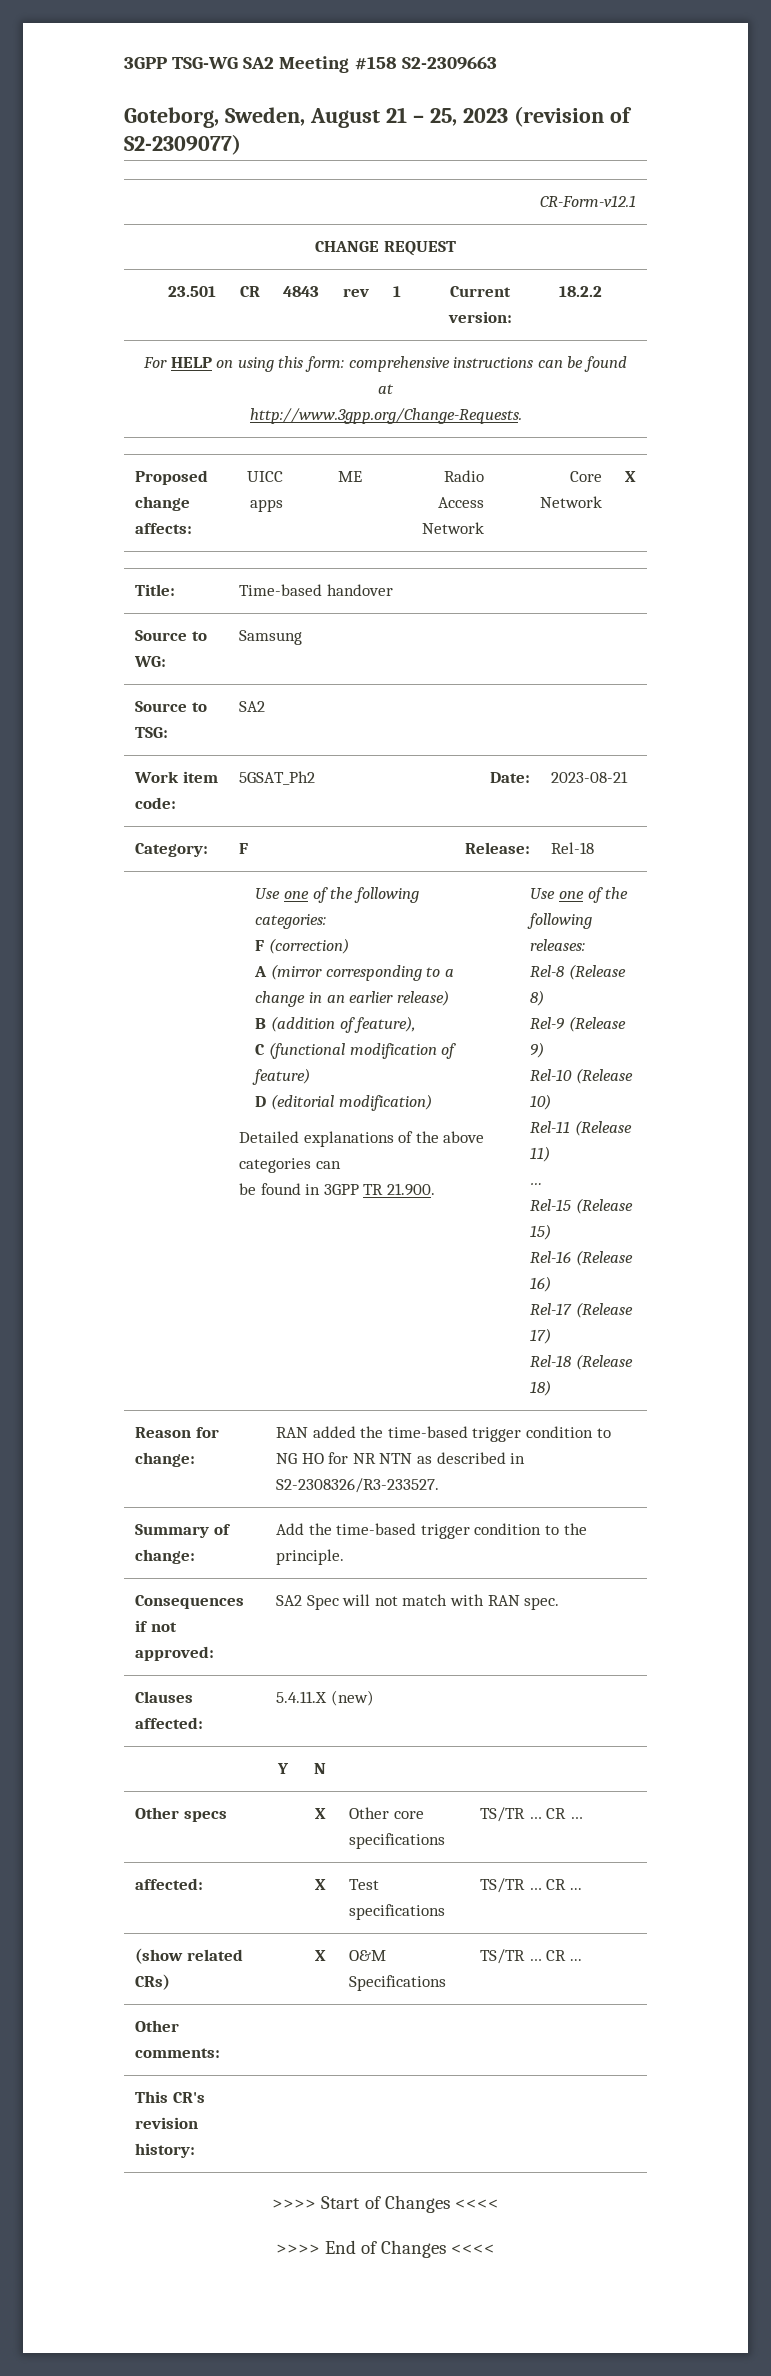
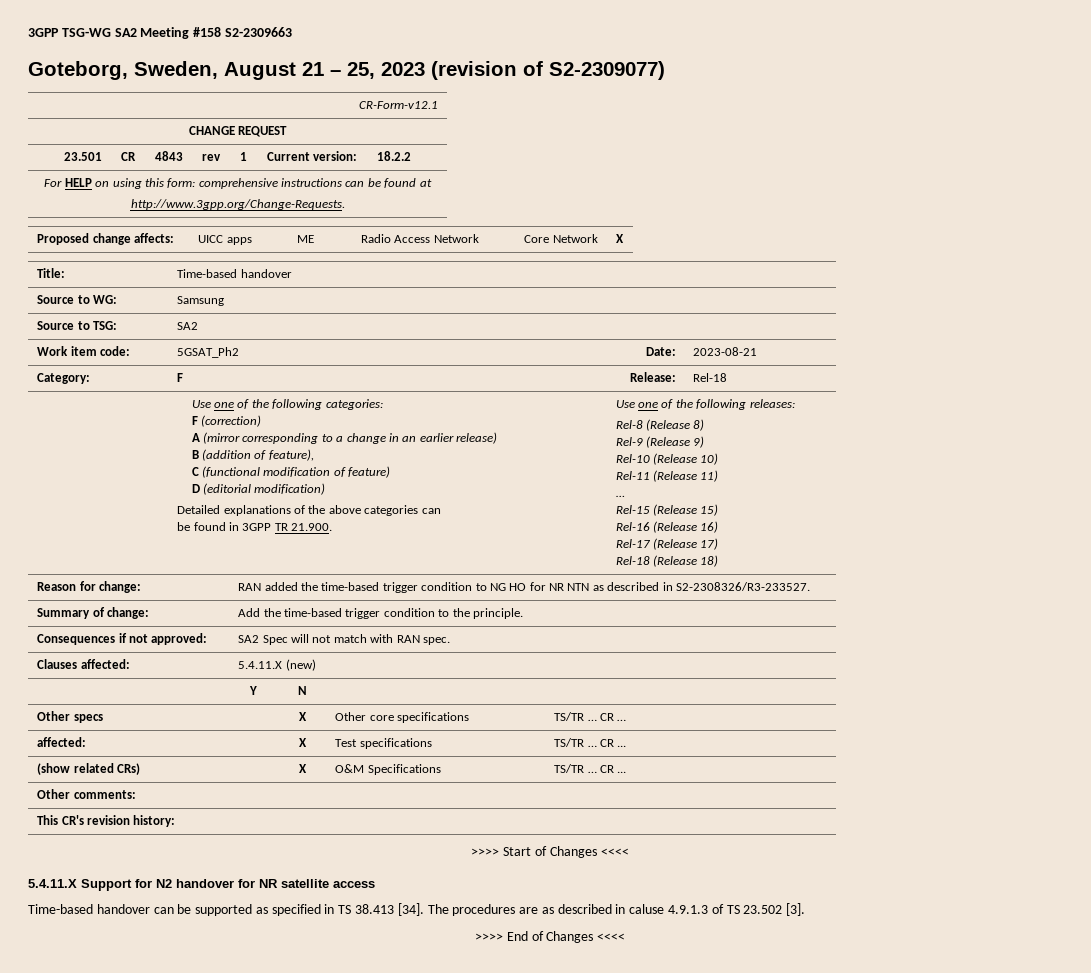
(499, 2204) none -> [28,879,375,891] [28,903,806,916] // 5.4.11.X Support for N2 handover for NR satellite access // Time-based handover can be supported as specified in TS 38.413 [34]. The procedures are as described in caluse 4.9.1.3 of TS 23.502 [3].

